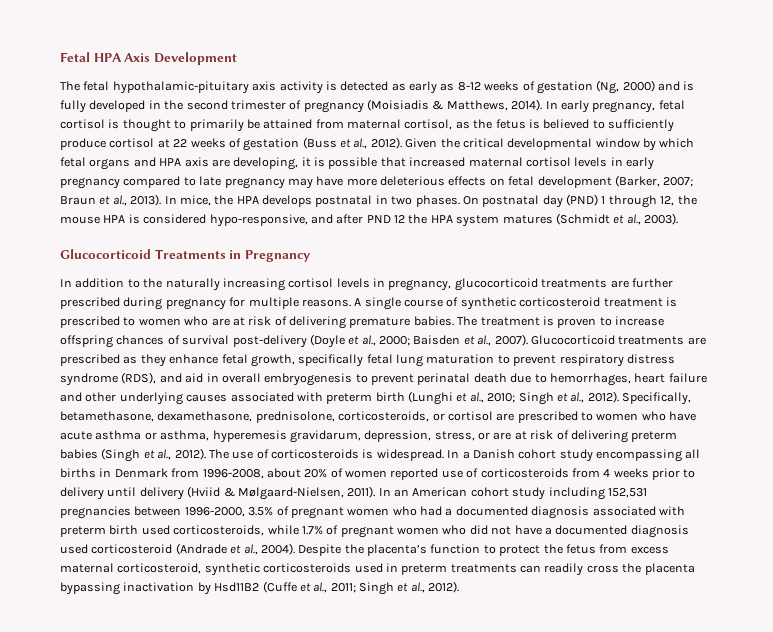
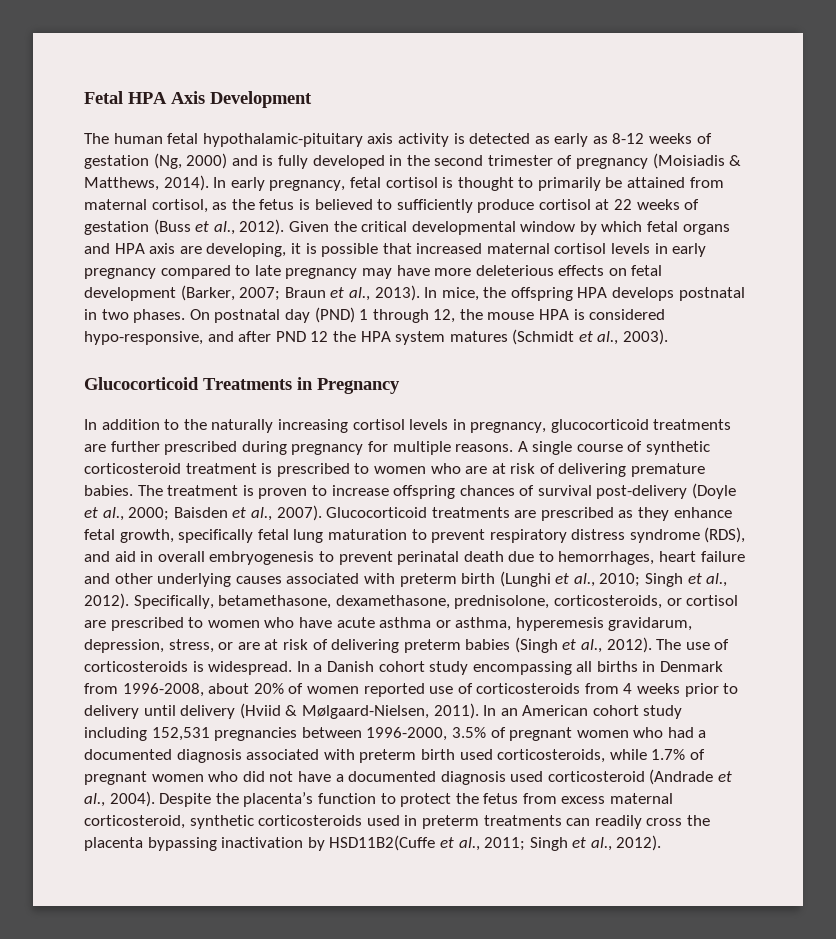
(80, 86) none -> [113,133,163,144] human
(234, 200) none -> [510,287,573,301] offspring
[214,581,297,593] Hsd11B2 (Cuffe -> [329,835,436,851] HSD11B2(Cuffe

